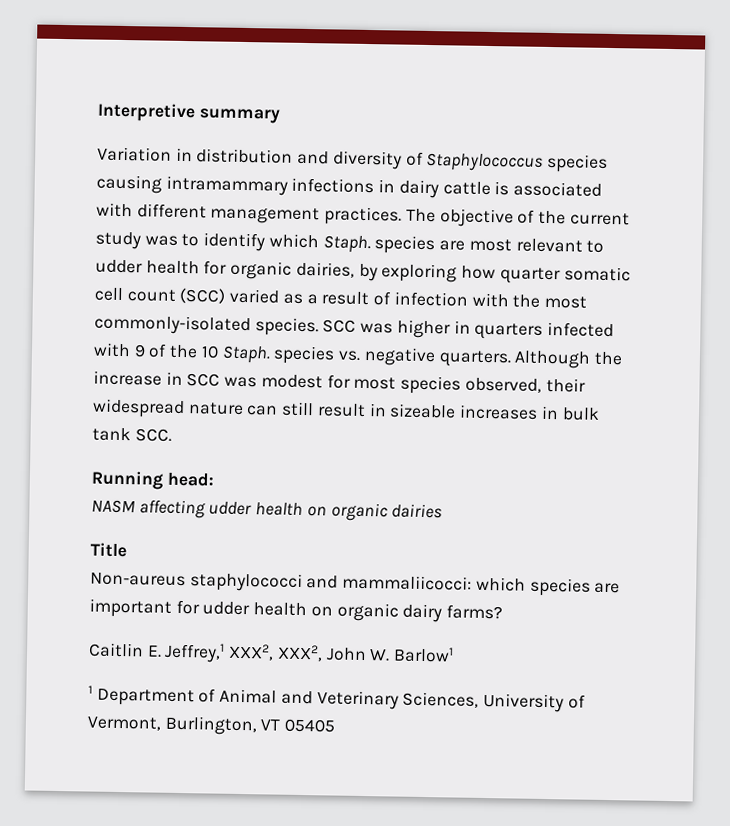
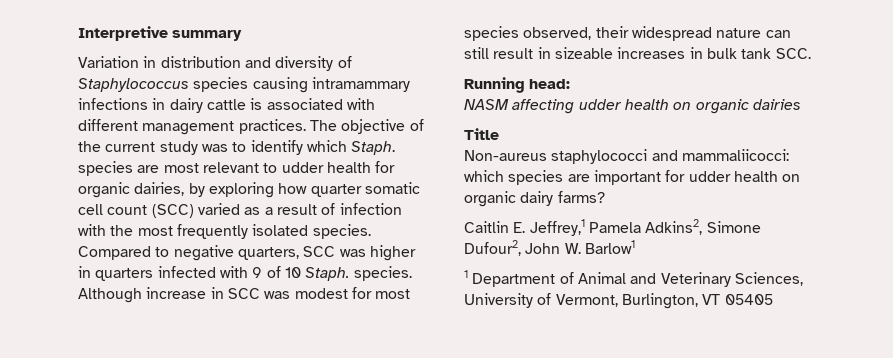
[94,314,319,337] commonly-isolated species. -> [176,224,371,239] [78,245,299,261] frequently isolated species. Compared to negative quarters,
[169,344,199,359] the -> (281, 272) none
[273,345,623,369] species vs. negative quarters. Although the -> [353,266,412,281] [78,288,142,303] species. Although
[228,643,323,662] XXX2, XXX2, -> [588,219,761,235] [464,240,521,256] Pamela Adkins2, Simone Dufour2,

